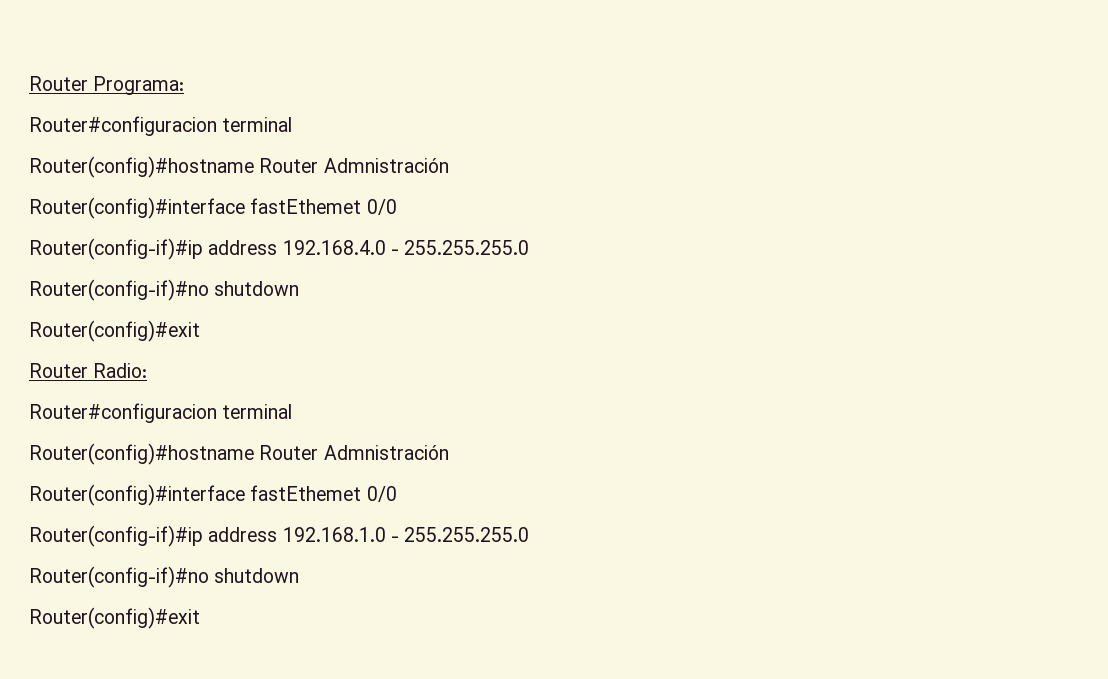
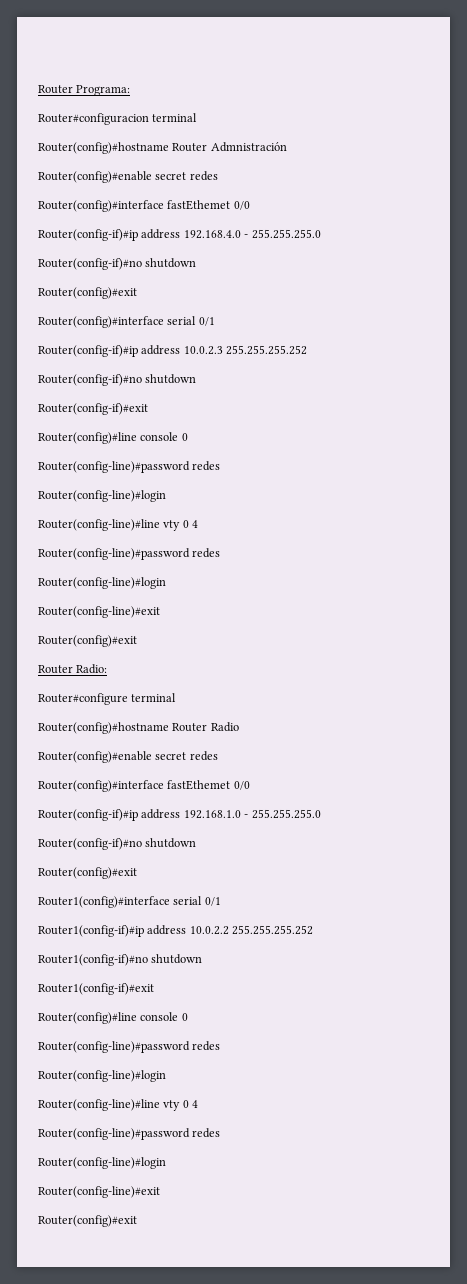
(449, 165) none -> [38,171,218,183] // Router(config)#enable secret redes
(200, 331) none -> [38,316,215,328] [38,345,308,357] [38,374,197,386] [38,403,148,415] [38,432,188,444] [38,461,221,473] [38,490,166,502] [38,519,199,531] [38,548,221,560] [38,577,166,589] [38,606,160,618] [38,635,137,647] // Router(config)#interface serial 0/1 // Router(config-if)#ip address 10.0.2.3 255.255.255.252 // Router(config-if)#no shutdown // Router(config-if)#exit // Router(config)#line console 0 // Router(config-line)#password redes // Router(config-line)#login // Router(config-line)#line vty 0 4 // Router(config-line)#password redes // Router(config-line)#login // Router(config-line)#exit // Router(config)#exit
[29,403,293,423] [29,443,449,465] Router#configuracion terminal // Router(config)#hostname Router Admnistración -> [38,693,177,705] [38,722,239,734] [38,751,218,763] Router#configure terminal // Router(config)#hostname Router Radio // Router(config)#enable secret redes
(200, 618) none -> [38,896,221,908] [38,925,314,937] [38,954,203,966] [38,983,154,995] [38,1012,188,1024] [38,1041,221,1053] [38,1070,166,1082] [38,1099,199,1111] [38,1128,221,1140] [38,1157,166,1169] [38,1186,160,1198] [38,1215,137,1227] // Router1(config)#interface serial 0/1 // Router1(config-if)#ip address 10.0.2.2 255.255.255.252 // Router1(config-if)#no shutdown // Router1(config-if)#exit // Router(config)#line console 0 // Router(config-line)#password redes // Router(config-line)#login // Router(config-line)#line vty 0 4 // Router(config-line)#password redes // Router(config-line)#login // Router(config-line)#exit // Router(config)#exit

